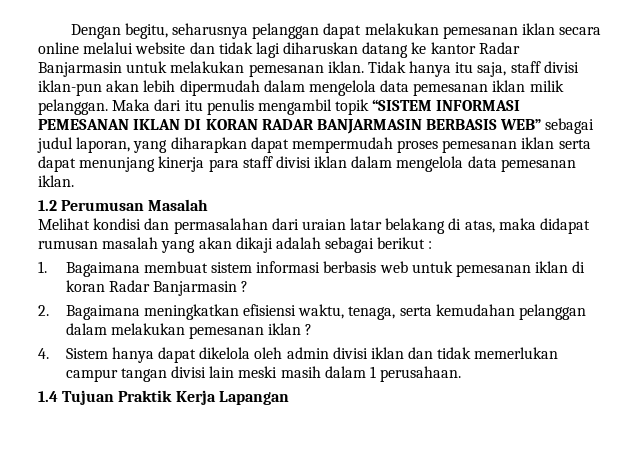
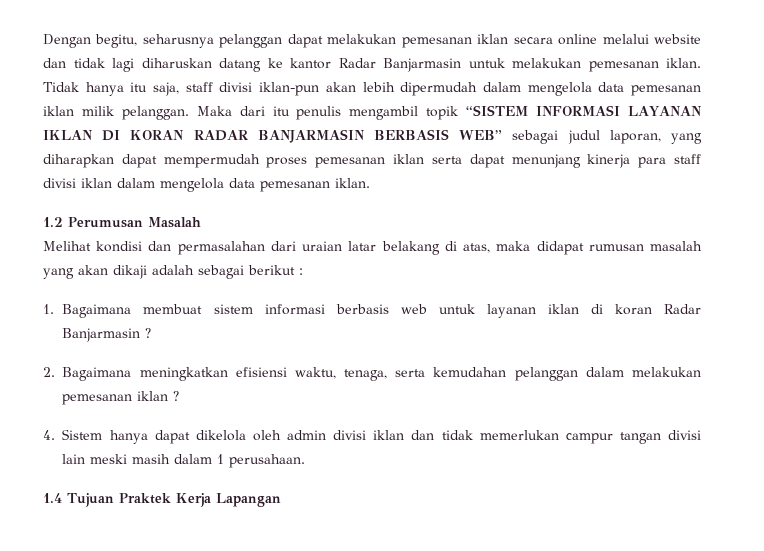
[38,119,129,130] PEMESANAN -> [628,106,703,116] LAYANAN
[455,264,531,277] pemesanan -> [486,304,536,318] layanan
[118,390,173,402] Praktik -> [118,493,171,504] Praktek

